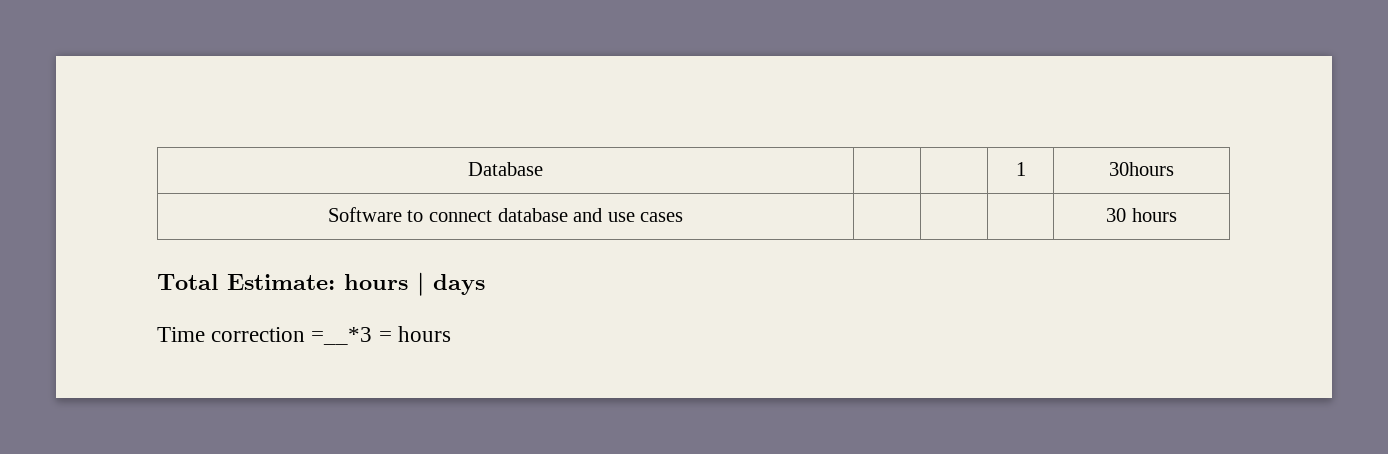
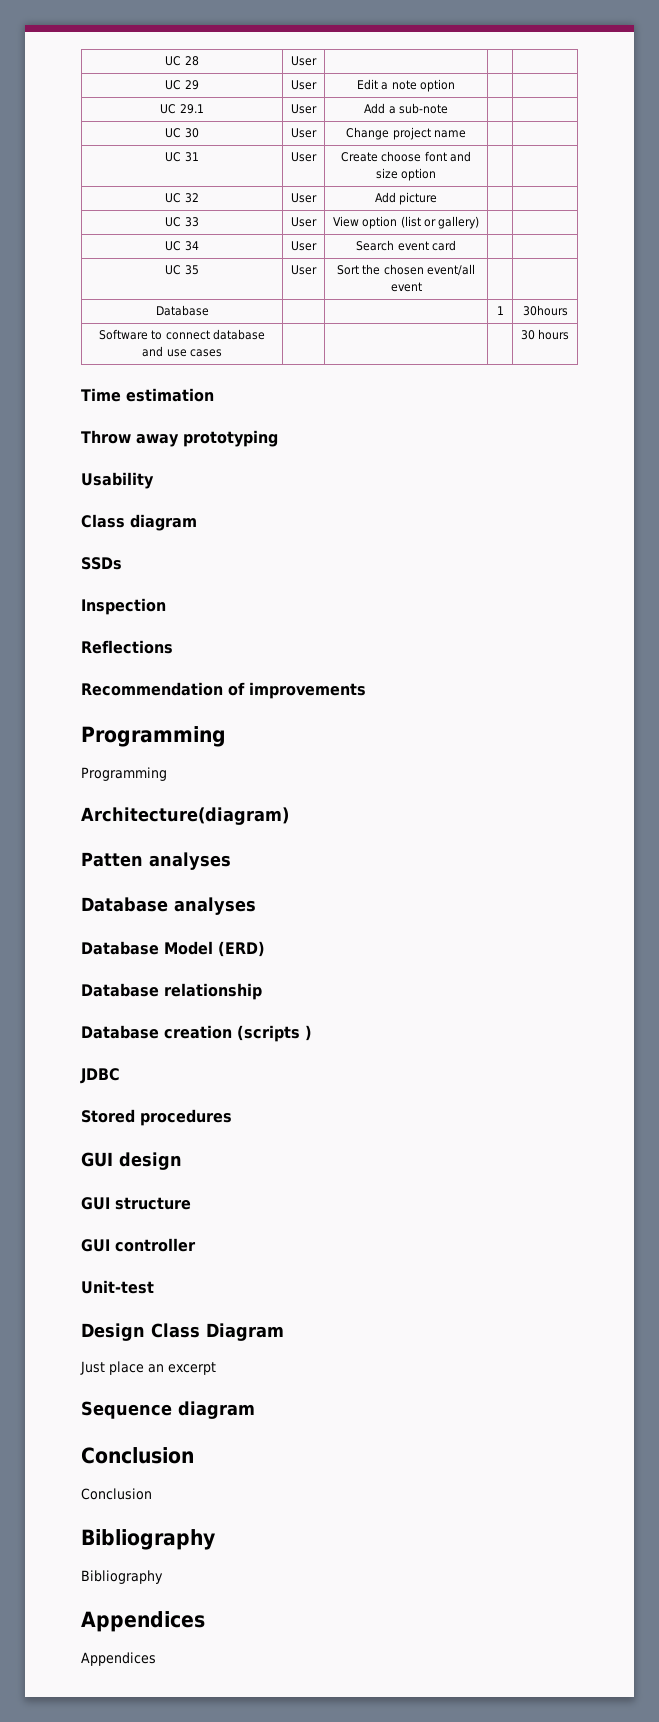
(468, 169) none -> [165,56,199,66] [291,56,317,66] [165,80,199,90] [291,80,317,90] [357,79,455,92] [160,104,204,114] [291,104,317,114] [364,103,448,114] [165,128,199,138] [291,128,317,138] [346,127,466,140] [165,152,199,162] [291,152,317,162] [341,151,471,162] [375,168,437,181] [165,193,199,203] [291,193,317,203] [374,192,438,205] [165,217,199,227] [291,217,317,227] [333,216,479,229] [165,241,199,251] [291,241,317,251] [356,240,456,251] [165,265,199,275] [291,265,317,275] [337,264,475,276] [390,282,422,292] UC 28 | User | | | // UC 29 | User | Edit a note option | | // UC 29.1 | User | Add a sub-note | | // UC 30 | User | Change project name | | // UC 31 | User | Create choose font and size option | | // UC 32 | User | Add picture | | // UC 33 | User | View option (list or gallery) | | // UC 34 | User | Search event card | | // UC 35 | User | Sort the chosen event/all event | | //
[157,272,485,296] [157,326,451,345] Total Estimate: hours | days // Time correction =__*3 = hours -> [81,388,214,402] [81,430,278,447] [81,472,154,489] [81,514,197,531] [81,557,122,570] [81,598,166,615] [81,640,173,654] [81,682,366,699] [81,726,226,747] [81,767,167,781] [81,807,289,825] [81,852,231,870] [81,897,256,915] [81,941,265,957] [81,983,262,1000] [81,1025,312,1042] [80,1068,120,1084] [81,1109,232,1126] [81,1152,182,1170] [81,1197,191,1210] [81,1238,196,1252] [81,1280,154,1294] [81,1323,284,1341] [80,1361,216,1375] [81,1401,255,1419] [81,1447,194,1464] [81,1488,152,1500] [81,1529,215,1550] [81,1570,163,1584] [81,1611,205,1632] [81,1652,156,1666] Time estimation // Throw away prototyping // Usability // Class diagram // SSDs // Inspection // Reflections // Recommendation of improvements // Programming // Programming // Architecture(diagram) // Patten analyses // Database analyses // Database Model (ERD) // Database relationship // Database creation (scripts ) // JDBC // Stored procedures // GUI design // GUI structure // GUI controller // Unit-test // Design Class Diagram // Just place an excerpt // Sequence diagram // Conclusion // Conclusion // Bibliography // Bibliography // Appendices // Appendices

